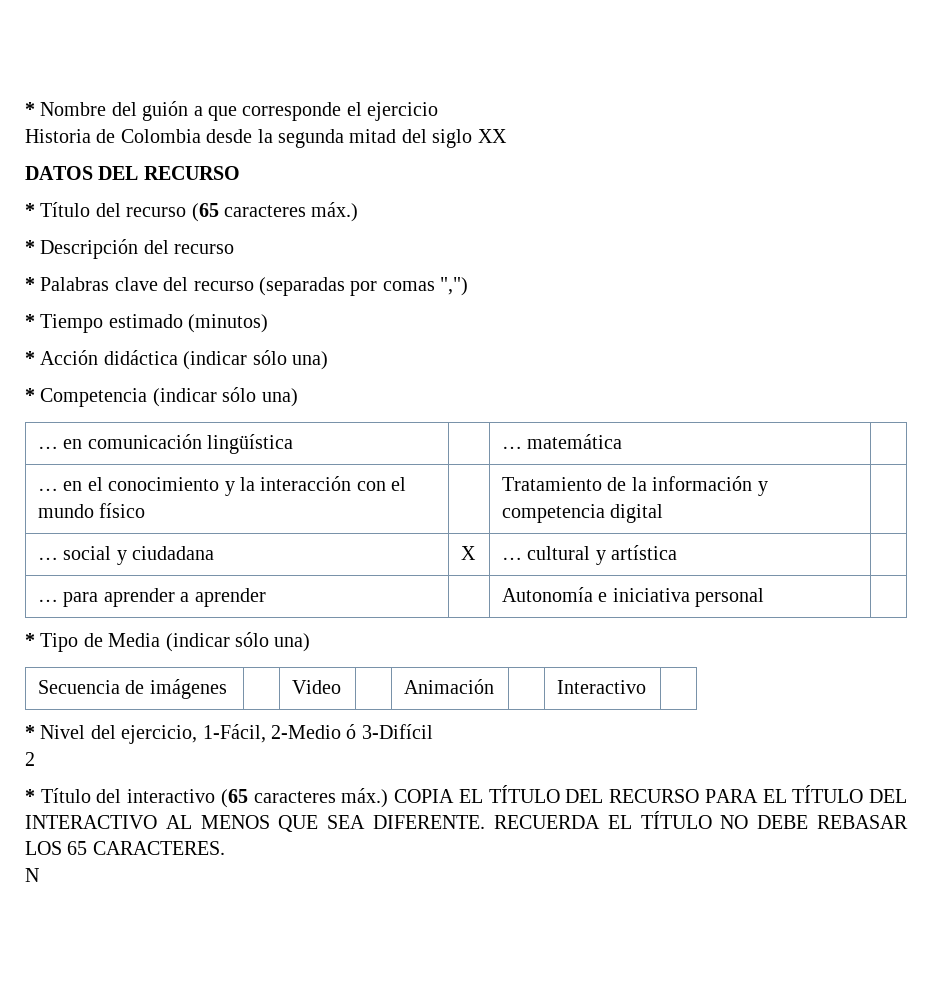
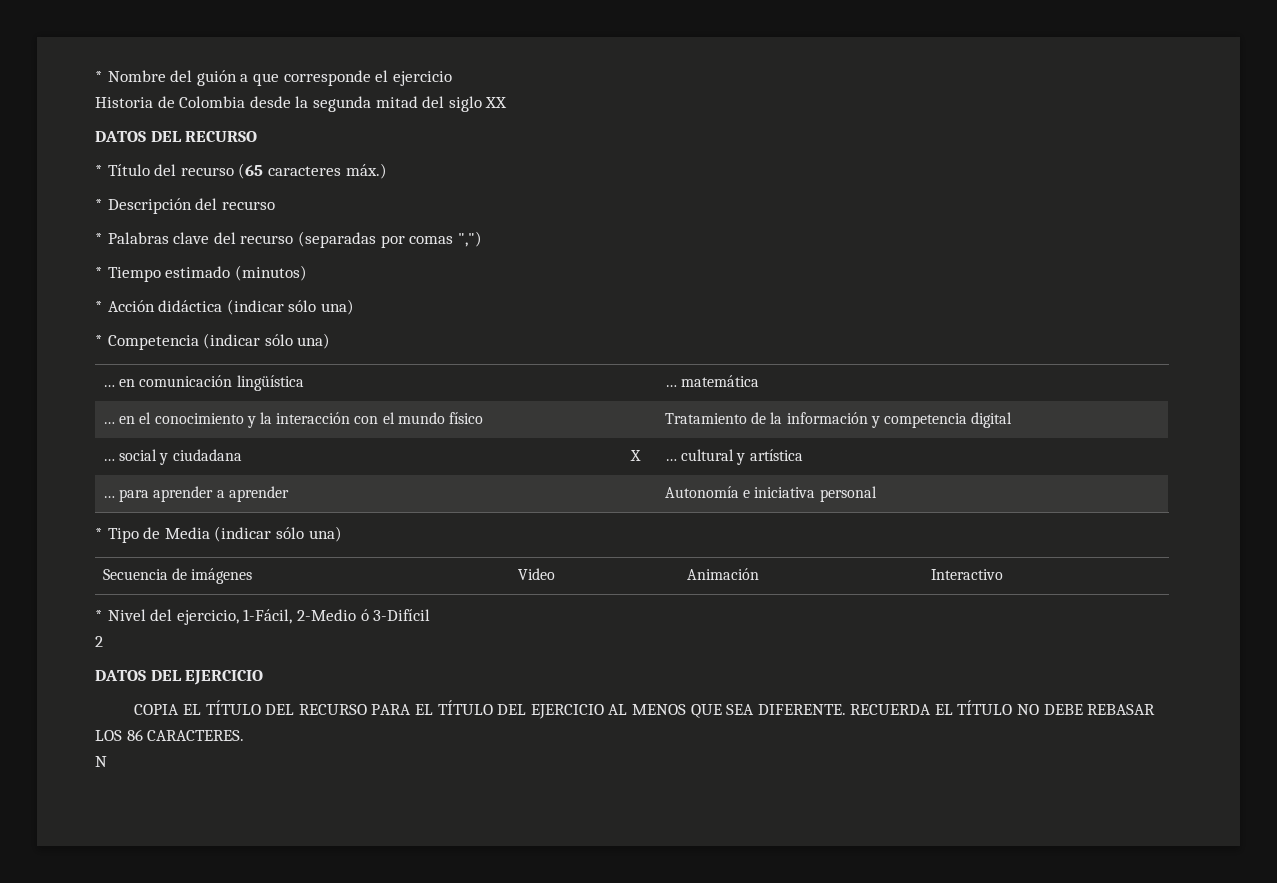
[25,788,389,808] * Título del interactivo (65 caracteres máx.) -> [95,670,264,685] DATOS DEL EJERCICIO //
[25,815,157,829] INTERACTIVO -> [530,704,604,719] EJERCICIO
[67,841,88,855] 65 -> [126,729,143,741] 86

